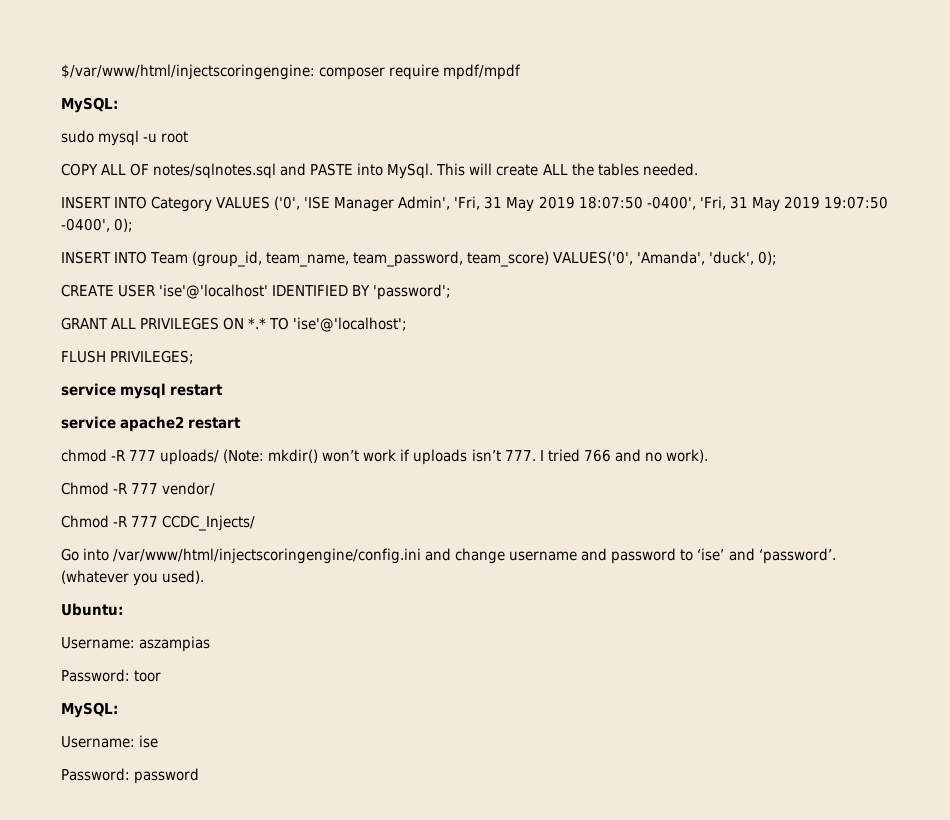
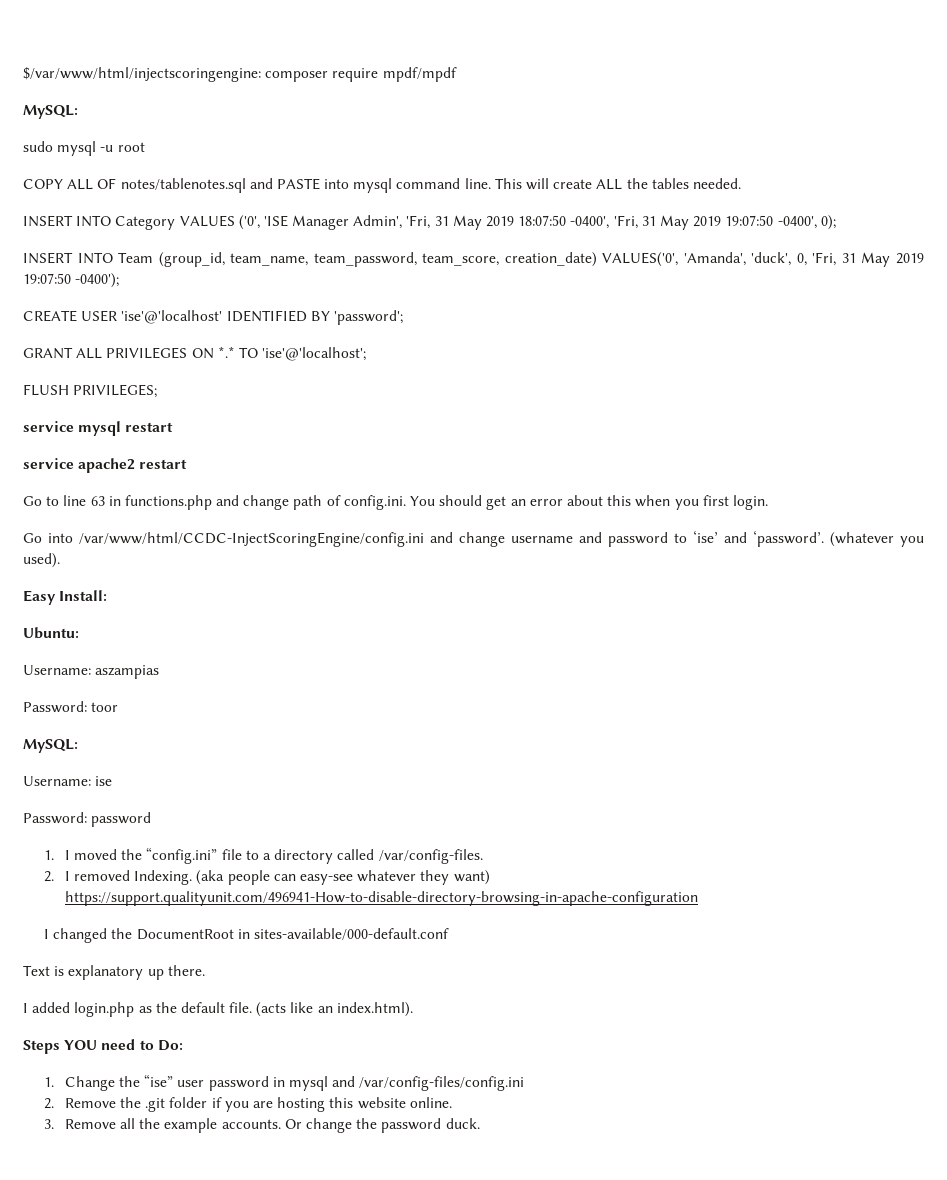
[153,163,277,179] notes/sqlnotes.sql -> [120,178,246,193] notes/tablenotes.sql
[387,163,434,179] MySql. -> [353,178,491,193] mysql command line.
[467,251,550,267] team_score) -> [422,252,597,267] team_score, creation_date)
[758,251,778,265] 0); -> [796,252,924,267] [23,273,120,288] 0, 'Fri, 31 May 2019 19:07:50 -0400');
[61,449,708,465] [61,482,216,496] [61,515,256,531] chmod -R 777 uploads/ (Note: mkdir() won’t work if uploads isn’t 777. I tried 766 and no work). // Chmod -R 777 vendor/ // Chmod -R 777 CCDC_Injects/ -> [23,495,768,510] Go to line 63 in functions.php and change path of config.ini. You should get an error about this when you first login.
[113,548,422,564] /var/www/html/injectscoringengine/config.ini -> [79,532,424,547] /var/www/html/CCDC-InjectScoringEngine/config.ini
(205, 577) none -> [23,590,108,605] // Easy Install:
(200, 776) none -> [43,847,483,864] [43,870,490,885] [64,891,698,906] [43,928,449,943] [23,965,205,980] [23,1002,413,1017] [23,1039,183,1054] [43,1074,525,1091] [43,1097,452,1112] [43,1118,480,1133] // 1. I moved the “config.ini” file to a directory called /var/config-files. // 2. I removed Indexing. (aka people can easy-see whatever they want) https://support.qualityunit.com/496941-How-to-disable-directory-browsing-in-apache-configuration // I changed the DocumentRoot in sites-available/000-default.conf // Text is explanatory up there. // I added login.php as the default file. (acts like an index.html). // Steps YOU need to Do: // 1. Change the “ise” user password in mysql and /var/config-files/config.ini // 2. Remove the .git folder if you are hosting this website online. // 3. Remove all the example accounts. Or change the password duck.

